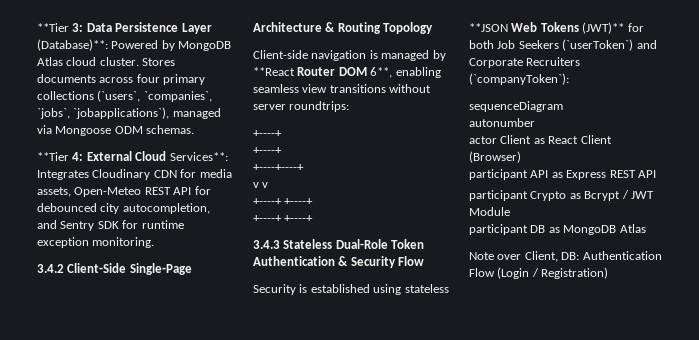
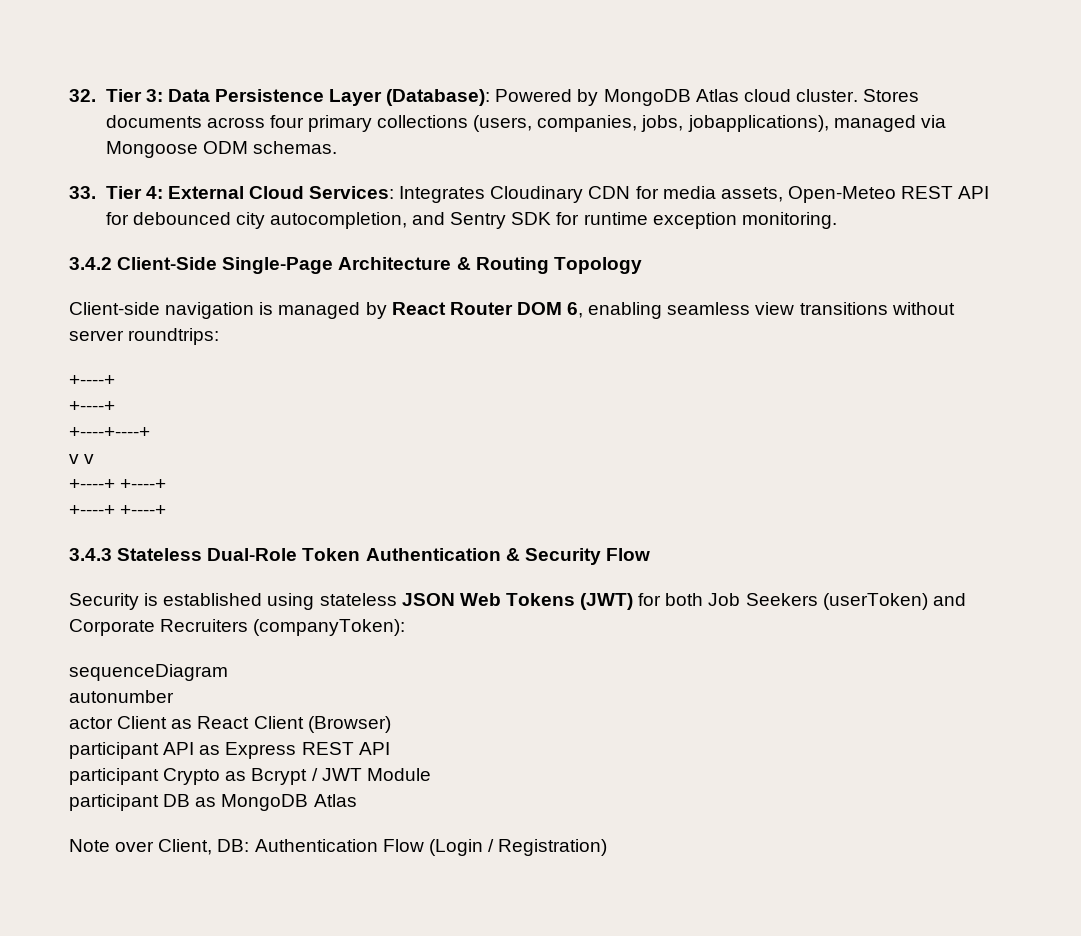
[37,23,69,32] **Tier -> [69,89,142,102] 32. Tier
[37,39,108,51] (Database)**: -> [386,89,491,106] (Database):
[97,90,212,102] [37,107,170,119] (`users`, `companies`, `jobs`, `jobapplications`), -> [473,115,829,132] (users, companies, jobs, jobapplications),
[37,152,69,161] **Tier -> [69,186,142,199] 33. Tier
[169,152,228,161] Services**: -> [309,186,395,199] Services:
[253,67,295,76] **React -> [391,302,446,315] React
[370,67,393,78] 6**, -> [567,302,584,318] 6,
[469,23,508,32] **JSON -> [401,593,455,606] JSON
[582,22,625,34] (JWT)** -> [580,593,634,610] (JWT)
[562,39,634,51] (`userToken`) -> [822,593,928,610] (userToken)
[469,73,569,85] (`companyToken`): -> [253,619,406,636] (companyToken):

